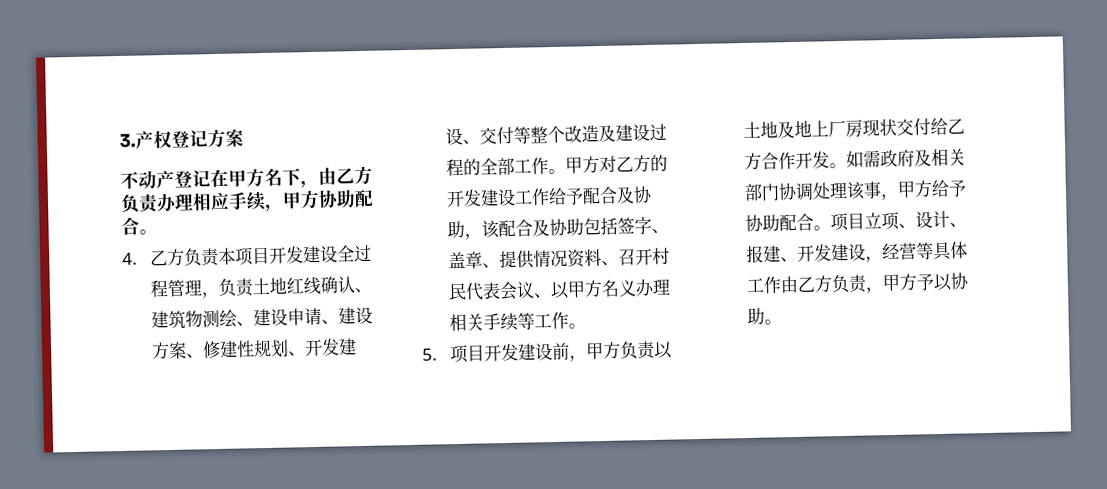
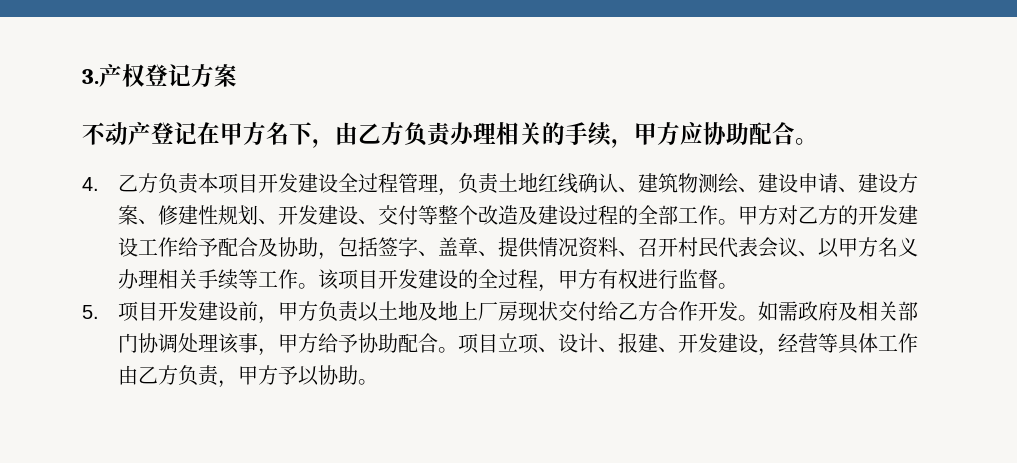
[210,192,230,212] 应 -> [519,122,565,145] 关的
(320, 199) none -> [680,122,703,145] 应
[480,218,584,239] 该配合及协助 -> (338, 256) none
(586, 326) none -> [317,269,738,292] 该项目开发建设的全过程，甲方有权进行监督。

